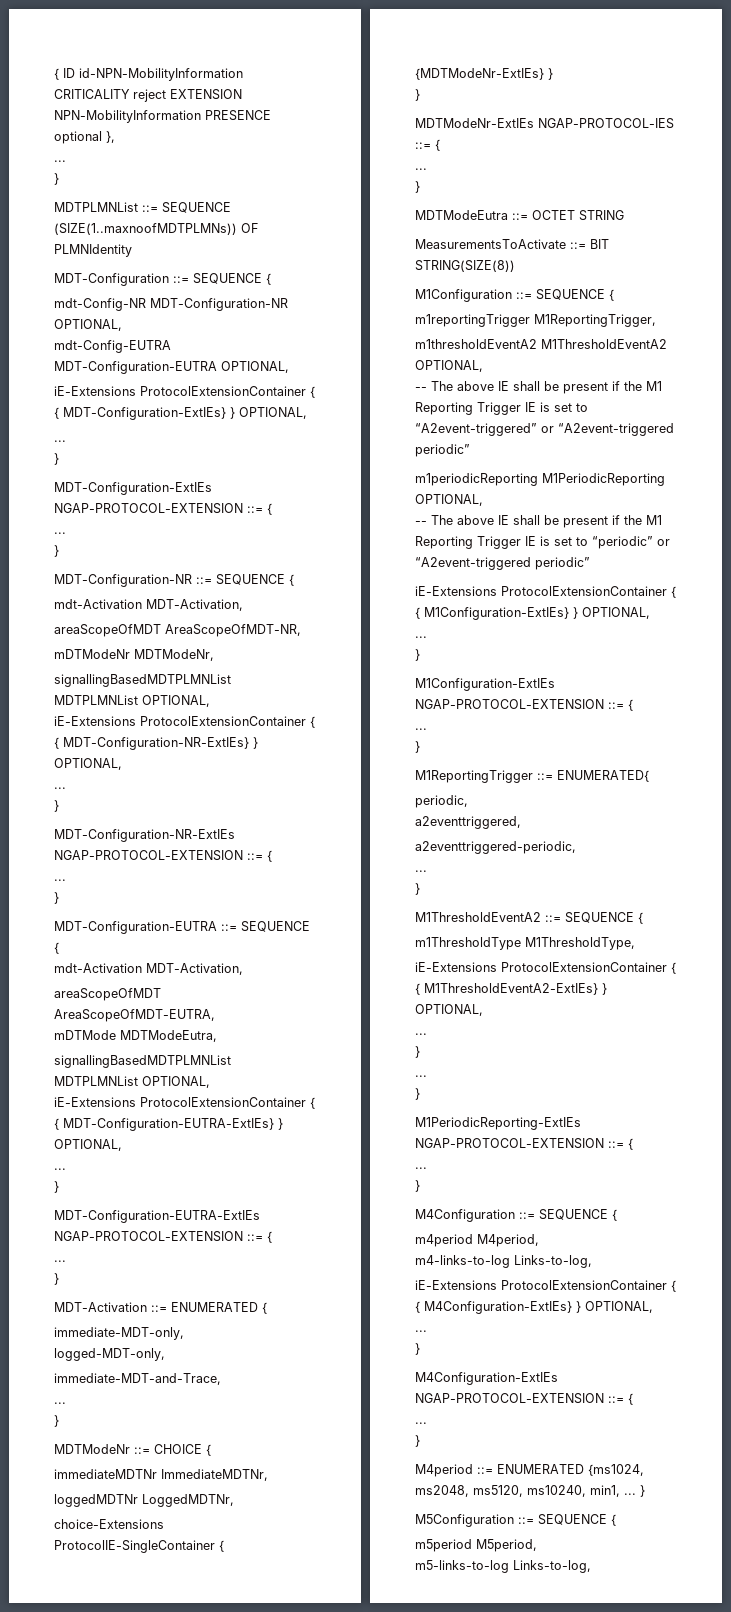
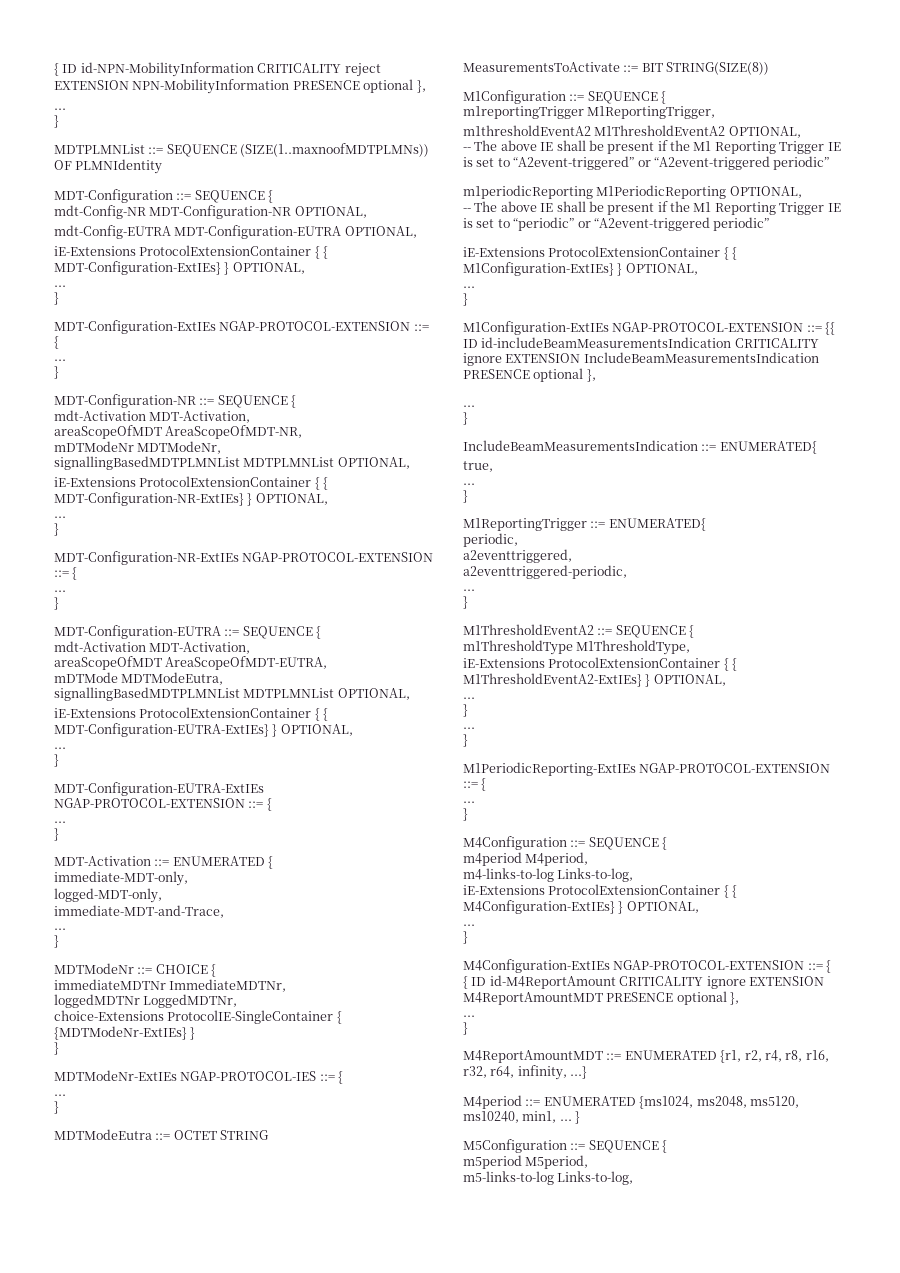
[628,699,633,711] { -> [825,322,836,335] [463,337,819,348] [463,352,819,366] [463,368,596,382] [463,405,475,407] [463,412,468,425] [463,440,817,454] [463,461,493,472] {{ ID id-includeBeamMeasurementsIndication CRITICALITY ignore EXTENSION IncludeBeamMeasurementsIndication PRESENCE optional }, // ... // } // IncludeBeamMeasurementsIndication ::= ENUMERATED{ // true,
[415,1422,427,1424] [415,1435,420,1447] ... // } -> [463,975,824,989] [463,991,740,1005] [463,1015,475,1017] [463,1022,468,1035] [463,1050,829,1063] [463,1065,588,1080] { ID id-M4ReportAmount CRITICALITY ignore EXTENSION M4ReportAmountMDT PRESENCE optional }, // ... // } // M4ReportAmountMDT ::= ENUMERATED {r1, r2, r4, r8, r16, r32, r64, infinity, ...}

